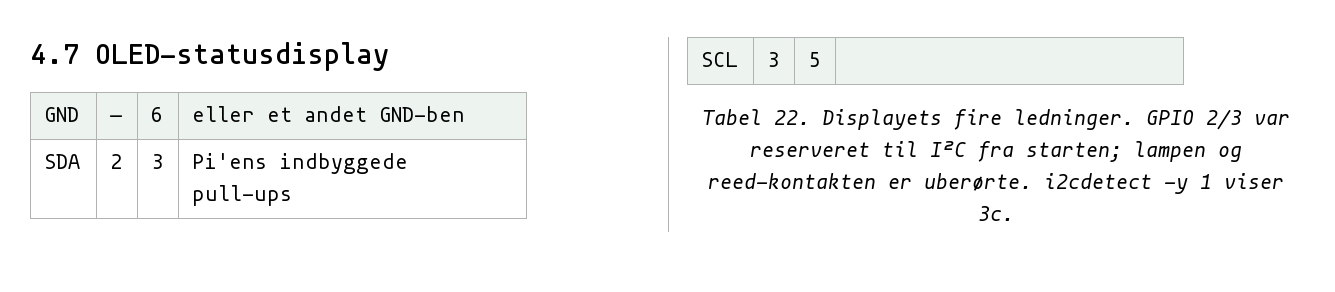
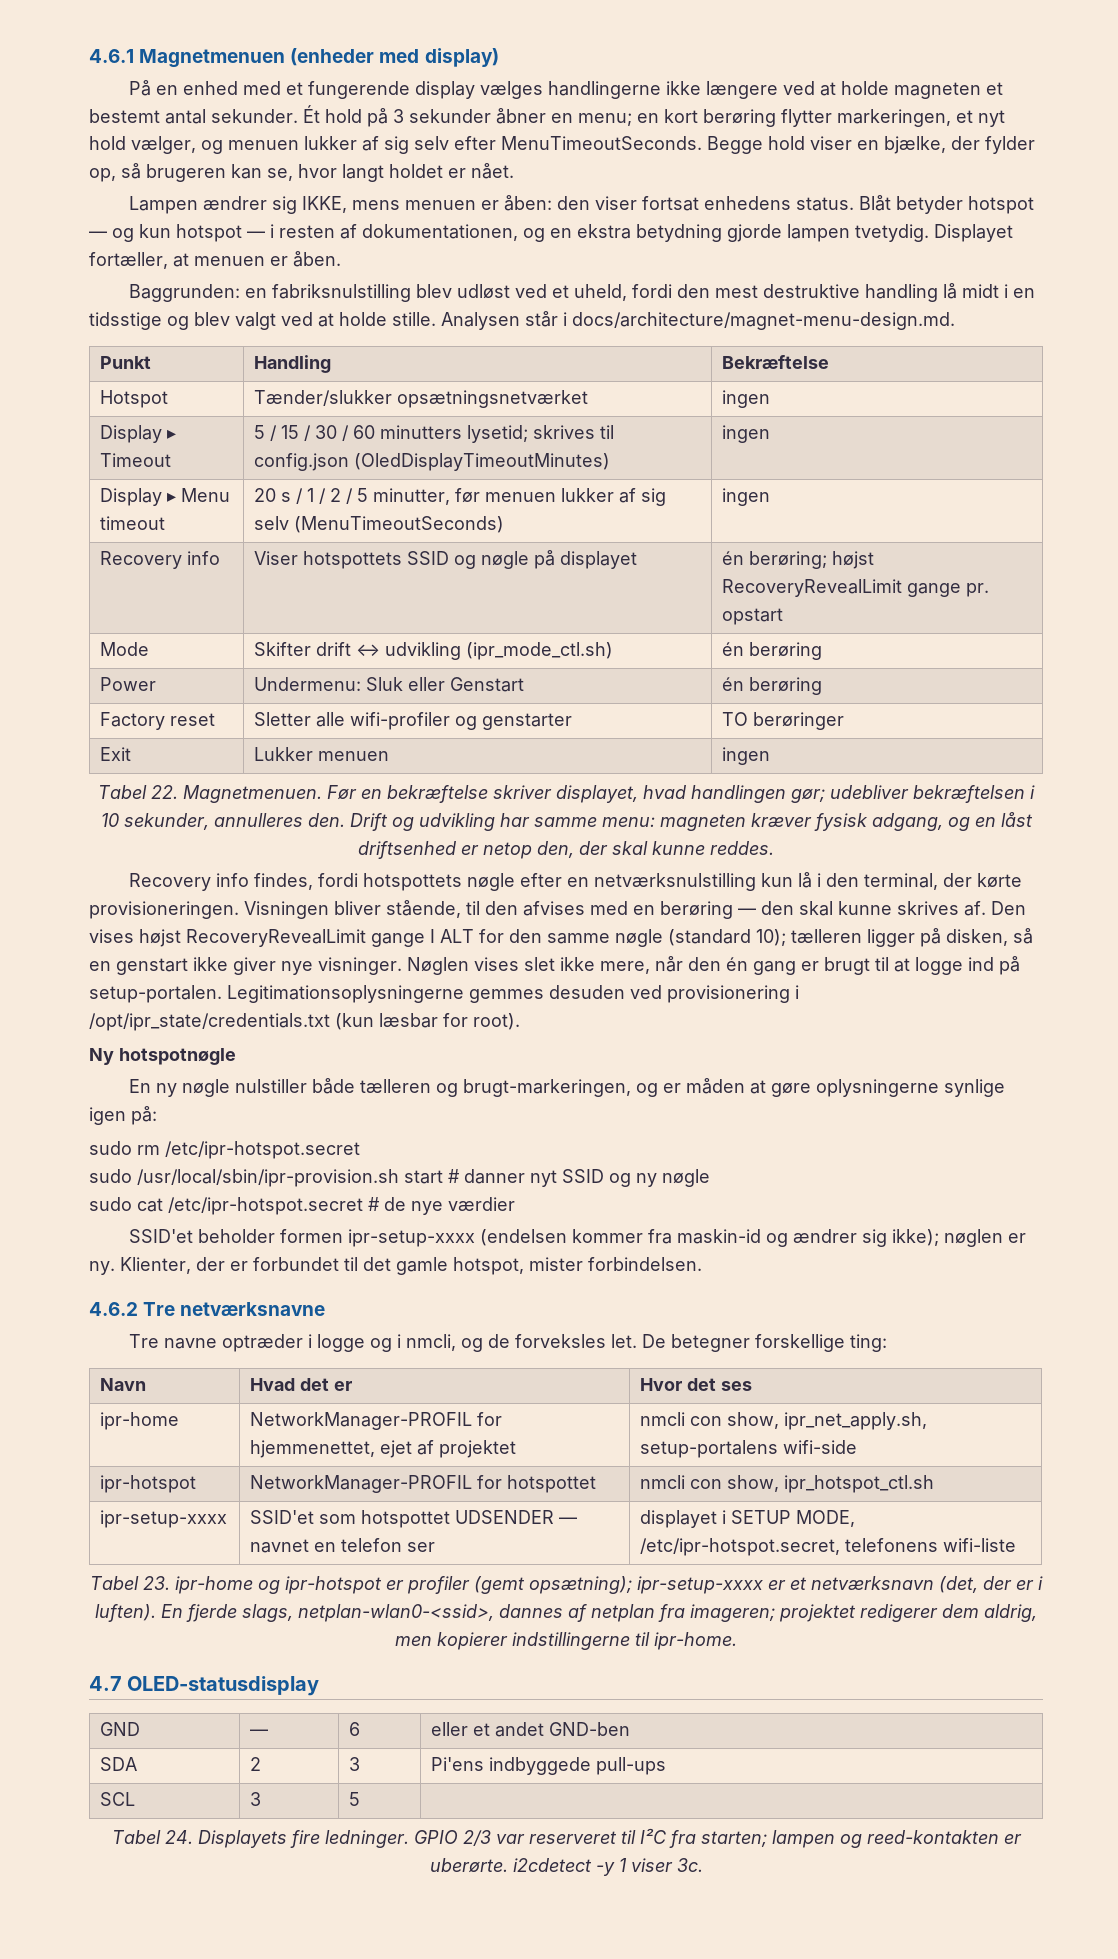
(30, 54) none -> [89,48,499,68] [129,80,1004,99] [89,105,1005,127] [89,136,1035,154] [89,163,514,182] [129,195,1035,214] [89,224,1013,242] [89,251,341,269] [129,283,1036,302] [89,311,955,330] [100,356,152,369] [254,355,332,373] [722,355,830,369] [100,390,169,408] [254,390,589,408] [722,390,771,408] [100,425,177,443] [100,453,172,467] [254,425,615,443] [254,453,611,471] [722,425,771,443] [100,488,231,506] [100,516,166,530] [254,488,667,506] [254,516,505,533] [722,488,771,506] [100,551,221,569] [254,550,638,569] [722,551,875,569] [722,579,990,597] [722,608,784,625] [100,642,150,656] [254,642,614,660] [722,642,823,660] [100,677,157,691] [254,677,525,692] [722,677,823,695] [100,712,216,730] [254,712,573,730] [722,712,845,730] [100,747,132,761] [254,747,390,761] [722,747,771,765] [98,785,1035,803] [100,812,1033,831] [358,841,774,859] [129,872,1023,891] [89,900,1026,919] [89,928,1033,947] [89,956,1020,975] [89,985,799,1003] [89,1013,520,1031] [89,1048,236,1065] [129,1078,1006,1097] [89,1106,157,1125] [89,1141,360,1159] [89,1169,710,1187] [89,1197,515,1215] [129,1229,1027,1247] [89,1257,702,1275] [89,1302,326,1316] [129,1334,888,1352] [100,1378,147,1391] [250,1378,353,1391] [640,1378,753,1391] [100,1412,180,1430] [250,1412,503,1430] [250,1440,517,1458] [640,1412,928,1430] [640,1440,858,1458] [100,1475,197,1493] [250,1475,597,1493] [640,1475,935,1493] [100,1510,228,1528] [250,1510,578,1528] [250,1538,436,1553] [640,1510,856,1528] [640,1538,1017,1556] [90,1576,1043,1594] [95,1604,1037,1622] [395,1632,737,1650] 4.6.1 Magnetmenuen (enheder med display) // På en enhed med et fungerende display vælges handlingerne ikke længere ved at holde magneten et bestemt antal sekunder. Ét hold på 3 sekunder åbner en menu; en kort berøring flytter markeringen, et nyt hold vælger, og menuen lukker af sig selv efter MenuTimeoutSeconds. Begge hold viser en bjælke, der fylder op, så brugeren kan se, hvor langt holdet er nået. // Lampen ændrer sig IKKE, mens menuen er åben: den viser fortsat enhedens status. Blåt betyder hotspot — og kun hotspot — i resten af dokumentationen, og en ekstra betydning gjorde lampen tvetydig. Displayet fortæller, at menuen er åben. // Baggrunden: en fabriksnulstilling blev udløst ved et uheld, fordi den mest destruktive handling lå midt i en tidsstige og blev valgt ved at holde stille. Analysen står i docs/architecture/magnet-menu-design.md. // Punkt | Handling | Bekræftelse // Hotspot | Tænder/slukker opsætningsnetværket | ingen // Display ▸ Timeout | 5 / 15 / 30 / 60 minutters lysetid; skrives til config.json (OledDisplayTimeoutMinutes) | ingen // Display ▸ Menu timeout | 20 s / 1 / 2 / 5 minutter, før menuen lukker af sig selv (MenuTimeoutSeconds) | ingen // Recovery info | Viser hotspottets SSID og nøgle på displayet | én berøring; højst RecoveryRevealLimit gange pr. opstart // Mode | Skifter drift ↔ udvikling (ipr_mode_ctl.sh) | én berøring // Power | Undermenu: Sluk eller Genstart | én berøring // Factory reset | Sletter alle wifi-profiler og genstarter | TO berøringer // Exit | Lukker menuen | ingen // Tabel 22. Magnetmenuen. Før en bekræftelse skriver displayet, hvad handlingen gør; udebliver bekræftelsen i 10 sekunder, annulleres den. Drift og udvikling har samme menu: magneten kræver fysisk adgang, og en låst driftsenhed er netop den, der skal kunne reddes. // Recovery info findes, fordi hotspottets nøgle efter en netværksnulstilling kun lå i den terminal, der kørte provisioneringen. Visningen bliver stående, til den afvises med en berøring — den skal kunne skrives af. Den vises højst RecoveryRevealLimit gange I ALT for den samme nøgle (standard 10); tælleren ligger på disken, så en genstart ikke giver nye visninger. Nøglen vises slet ikke mere, når den én gang er brugt til at logge ind på setup-portalen. Legitimationsoplysningerne gemmes desuden ved provisionering i /opt/ipr_state/credentials.txt (kun læsbar for root). // Ny hotspotnøgle // En ny nøgle nulstiller både tælleren og brugt-markeringen, og er måden at gøre oplysningerne synlige igen på: // sudo rm /etc/ipr-hotspot.secret // sudo /usr/local/sbin/ipr-provision.sh start # danner nyt SSID og ny nøgle // sudo cat /etc/ipr-hotspot.secret # de nye værdier // SSID'et beholder formen ipr-setup-xxxx (endelsen kommer fra maskin-id og ændrer sig ikke); nøglen er ny. Klienter, der er forbundet til det gamle hotspot, mister forbindelsen. // 4.6.2 Tre netværksnavne // Tre navne optræder i logge og i nmcli, og de forveksles let. De betegner forskellige ting: // Navn | Hvad det er | Hvor det ses // ipr-home | NetworkManager-PROFIL for hjemmenettet, ejet af projektet | nmcli con show, ipr_net_apply.sh, setup-portalens wifi-side // ipr-hotspot | NetworkManager-PROFIL for hotspottet | nmcli con show, ipr_hotspot_ctl.sh // ipr-setup-xxxx | SSID'et som hotspottet UDSENDER — navnet en telefon ser | displayet i SETUP MODE, /etc/ipr-hotspot.secret, telefonens wifi-liste // Tabel 23. ipr-home og ipr-hotspot er profiler (gemt opsætning); ipr-setup-xxxx er et netværksnavn (det, der er i luften). En fjerde slags, netplan-wlan0-<ssid>, dannes af netplan fra imageren; projektet redigerer dem aldrig, men kopierer indstillingerne til ipr-home. //
[774,110,810,125] 22. -> [164,1830,193,1844] 24.

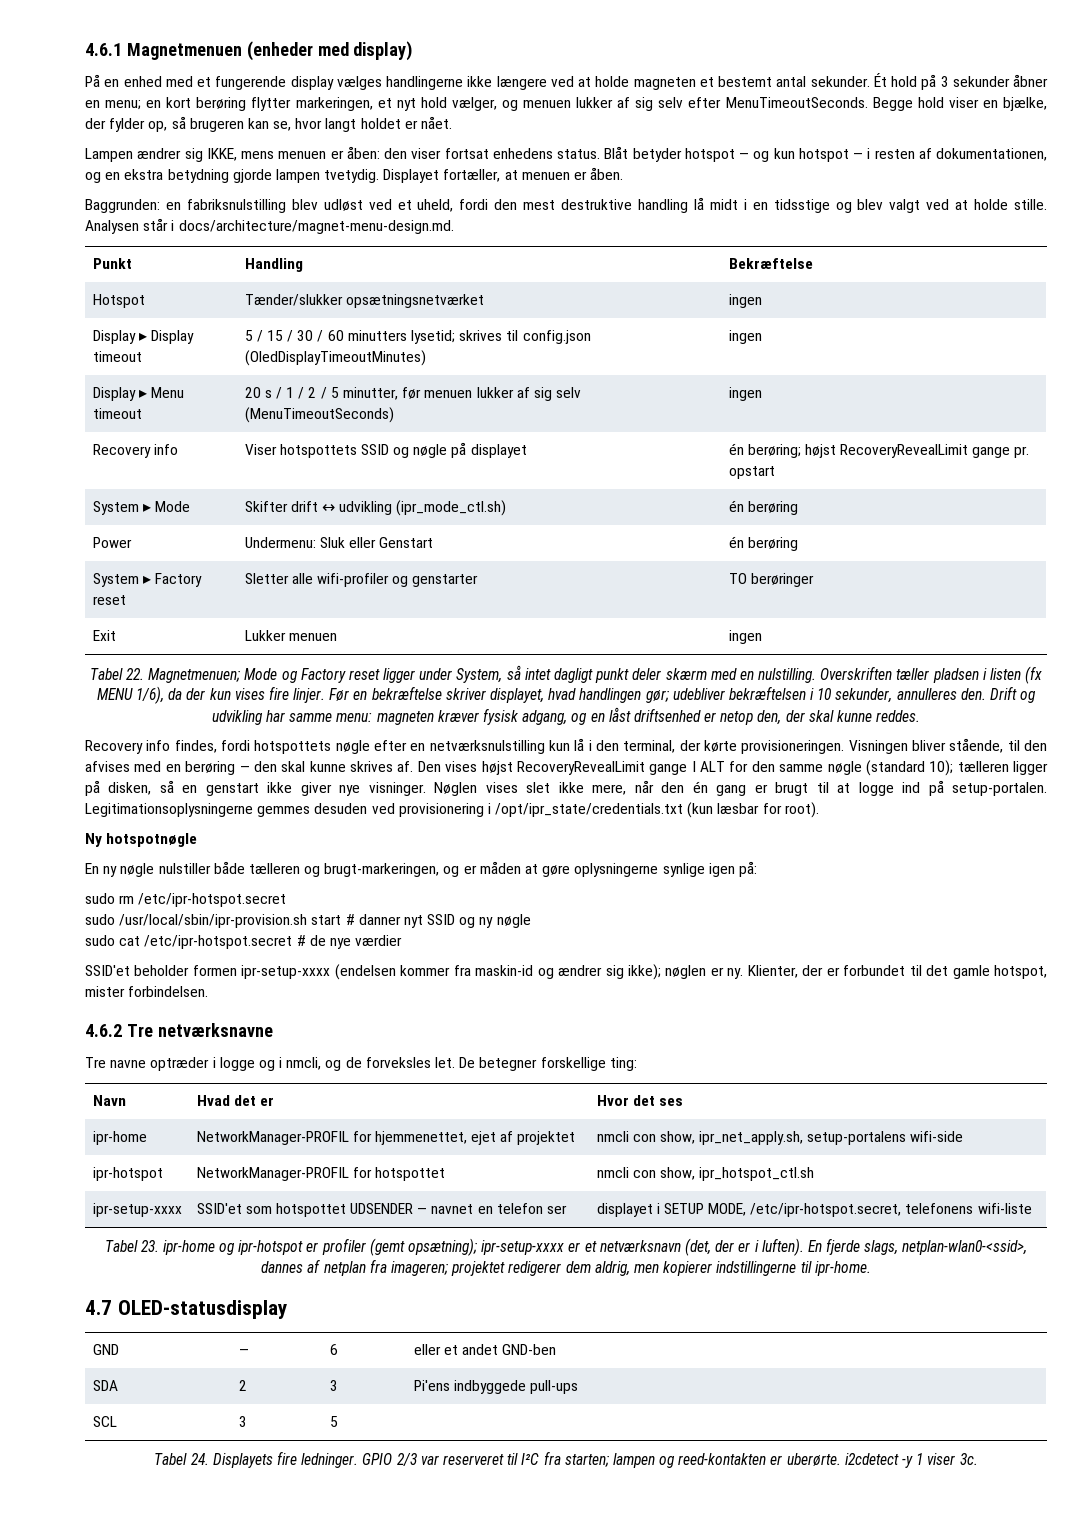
[100,453,172,467] Timeout -> [150,330,194,344] [92,351,142,362] Display timeout
(784, 616) none -> [92,501,151,515] System ▸
(823, 686) none -> [92,573,151,587] System ▸
[183,785,322,803] Magnetmenuen. -> [148,665,1043,684] [96,686,326,704] Magnetmenuen; Mode og Factory reset ligger under System, så intet dagligt punkt deler skærm med en nulstilling. Overskriften tæller pladsen i listen (fx MENU 1/6), da der kun vises fire linjer.

